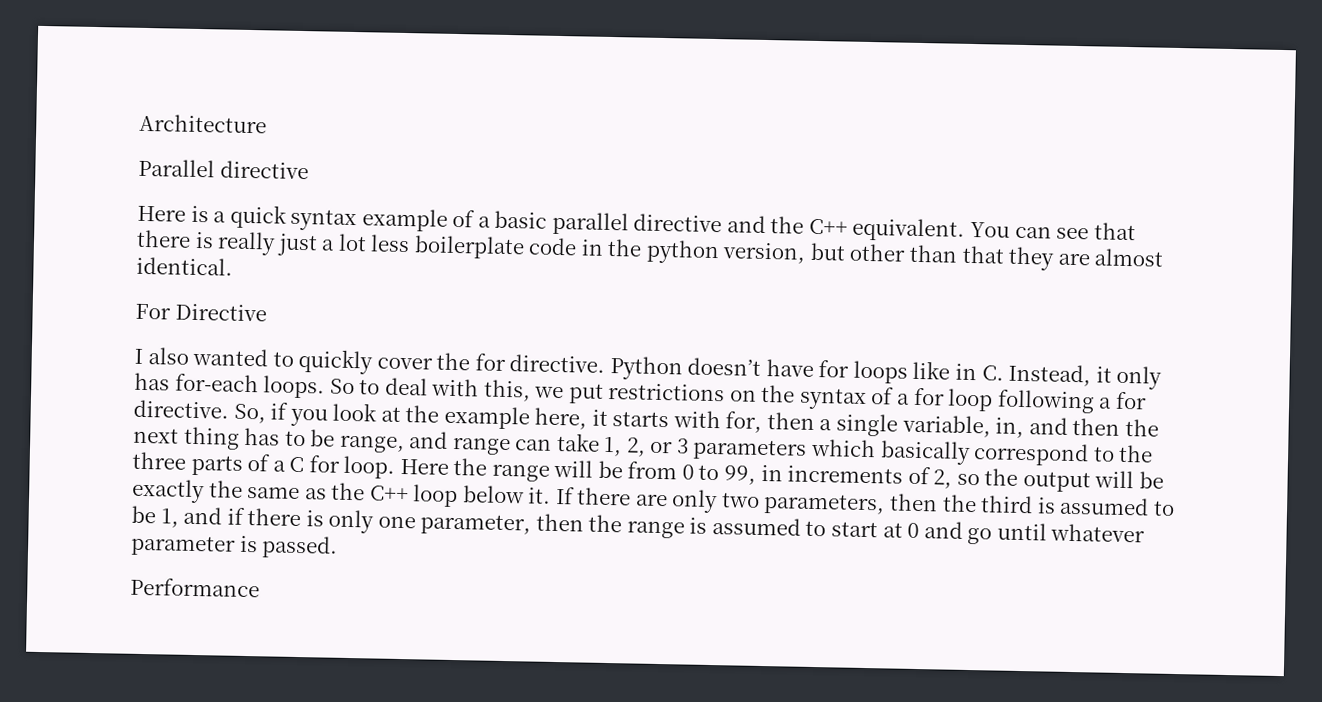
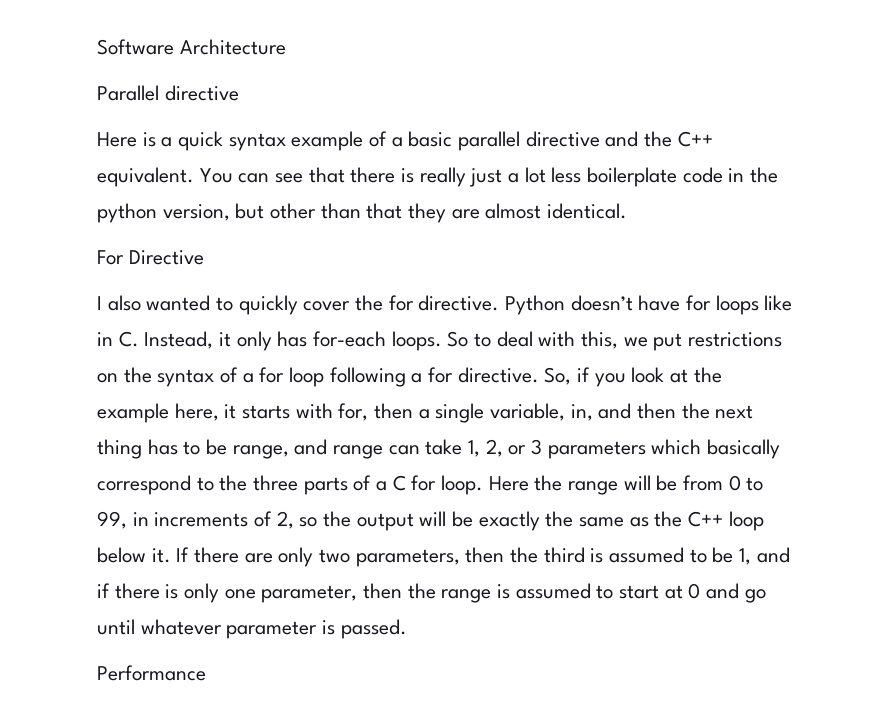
(139, 123) none -> [97,39,174,55] Software

